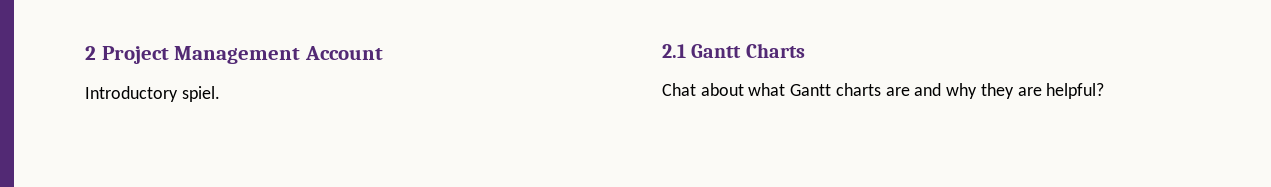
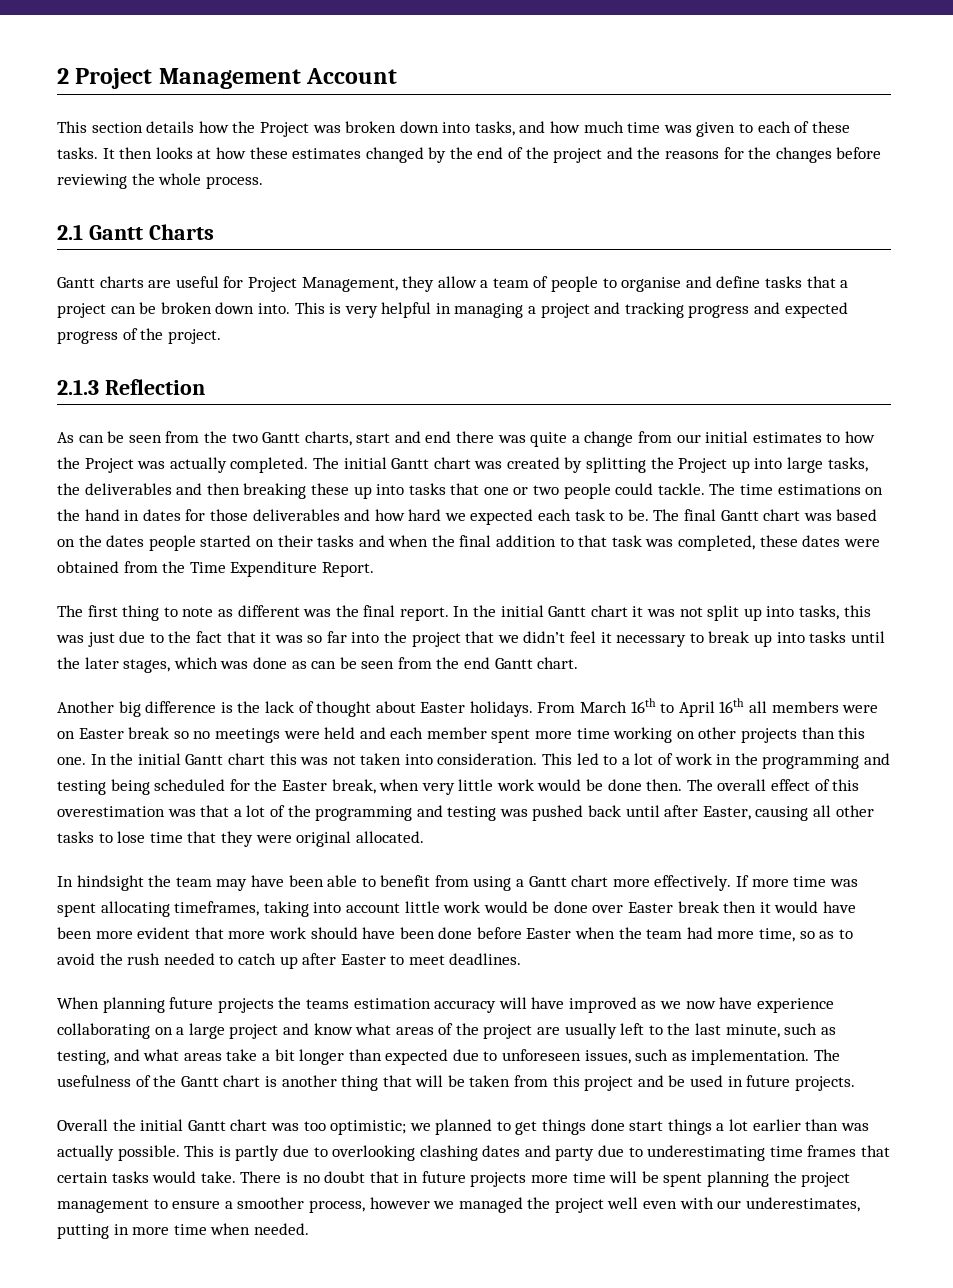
[85,86,220,102] [662,43,805,58] [662,83,1105,99] Introductory spiel. // 2.1 Gantt Charts // Chat about what Gantt charts are and why they are helpful? -> [57,121,850,137] [57,147,882,163] [57,173,263,189] [57,224,214,240] [57,276,849,292] [57,302,848,318] [57,328,221,344] [57,379,205,395] [57,431,875,447] [57,457,868,473] [57,483,884,499] [57,509,878,525] [57,535,880,551] [57,561,374,577] [57,605,871,621] [56,631,885,647] [57,657,579,673] [57,698,879,717] [57,727,866,743] [57,753,890,769] [57,779,860,795] [57,805,874,821] [57,831,424,847] [57,875,858,891] [57,901,857,917] [57,927,853,942] [57,953,522,969] [57,997,834,1013] [57,1023,836,1039] [57,1049,841,1065] [57,1075,855,1091] [57,1119,869,1135] [57,1145,891,1161] [57,1171,851,1187] [57,1197,860,1213] [57,1223,309,1239] This section details how the Project was broken down into tasks, and how much time was given to each of these tasks. It then looks at how these estimates changed by the end of the project and the reasons for the changes before reviewing the whole process. // 2.1 Gantt Charts // Gantt charts are useful for Project Management, they allow a team of people to organise and define tasks that a project can be broken down into. This is very helpful in managing a project and tracking progress and expected progress of the project. // 2.1.3 Reflection // As can be seen from the two Gantt charts, start and end there was quite a change from our initial estimates to how the Project was actually completed. The initial Gantt chart was created by splitting the Project up into large tasks, the deliverables and then breaking these up into tasks that one or two people could tackle. The time estimations on the hand in dates for those deliverables and how hard we expected each task to be. The final Gantt chart was based on the dates people started on their tasks and when the final addition to that task was completed, these dates were obtained from the Time Expenditure Report. // The first thing to note as different was the final report. In the initial Gantt chart it was not split up into tasks, this was just due to the fact that it was so far into the project that we didn’t feel it necessary to break up into tasks until the later stages, which was done as can be seen from the end Gantt chart. // Another big difference is the lack of thought about Easter holidays. From March 16th to April 16th all members were on Easter break so no meetings were held and each member spent more time working on other projects than this one. In the initial Gantt chart this was not taken into consideration. This led to a lot of work in the programming and testing being scheduled for the Easter break, when very little work would be done then. The overall effect of this overestimation was that a lot of the programming and testing was pushed back until after Easter, causing all other tasks to lose time that they were original allocated. // In hindsight the team may have been able to benefit from using a Gantt chart more effectively. If more time was spent allocating timeframes, taking into account little work would be done over Easter break then it would have been more evident that more work should have been done before Easter when the team had more time, so as to avoid the rush needed to catch up after Easter to meet deadlines. // When planning future projects the teams estimation accuracy will have improved as we now have experience collaborating on a large project and know what areas of the project are usually left to the last minute, such as testing, and what areas take a bit longer than expected due to unforeseen issues, such as implementation. The usefulness of the Gantt chart is another thing that will be taken from this project and be used in future projects. // Overall the initial Gantt chart was too optimistic; we planned to get things done start things a lot earlier than was actually possible. This is partly due to overlooking clashing dates and party due to underestimating time frames that certain tasks would take. There is no doubt that in future projects more time will be spent planning the project management to ensure a smoother process, however we managed the project well even with our underestimates, putting in more time when needed.

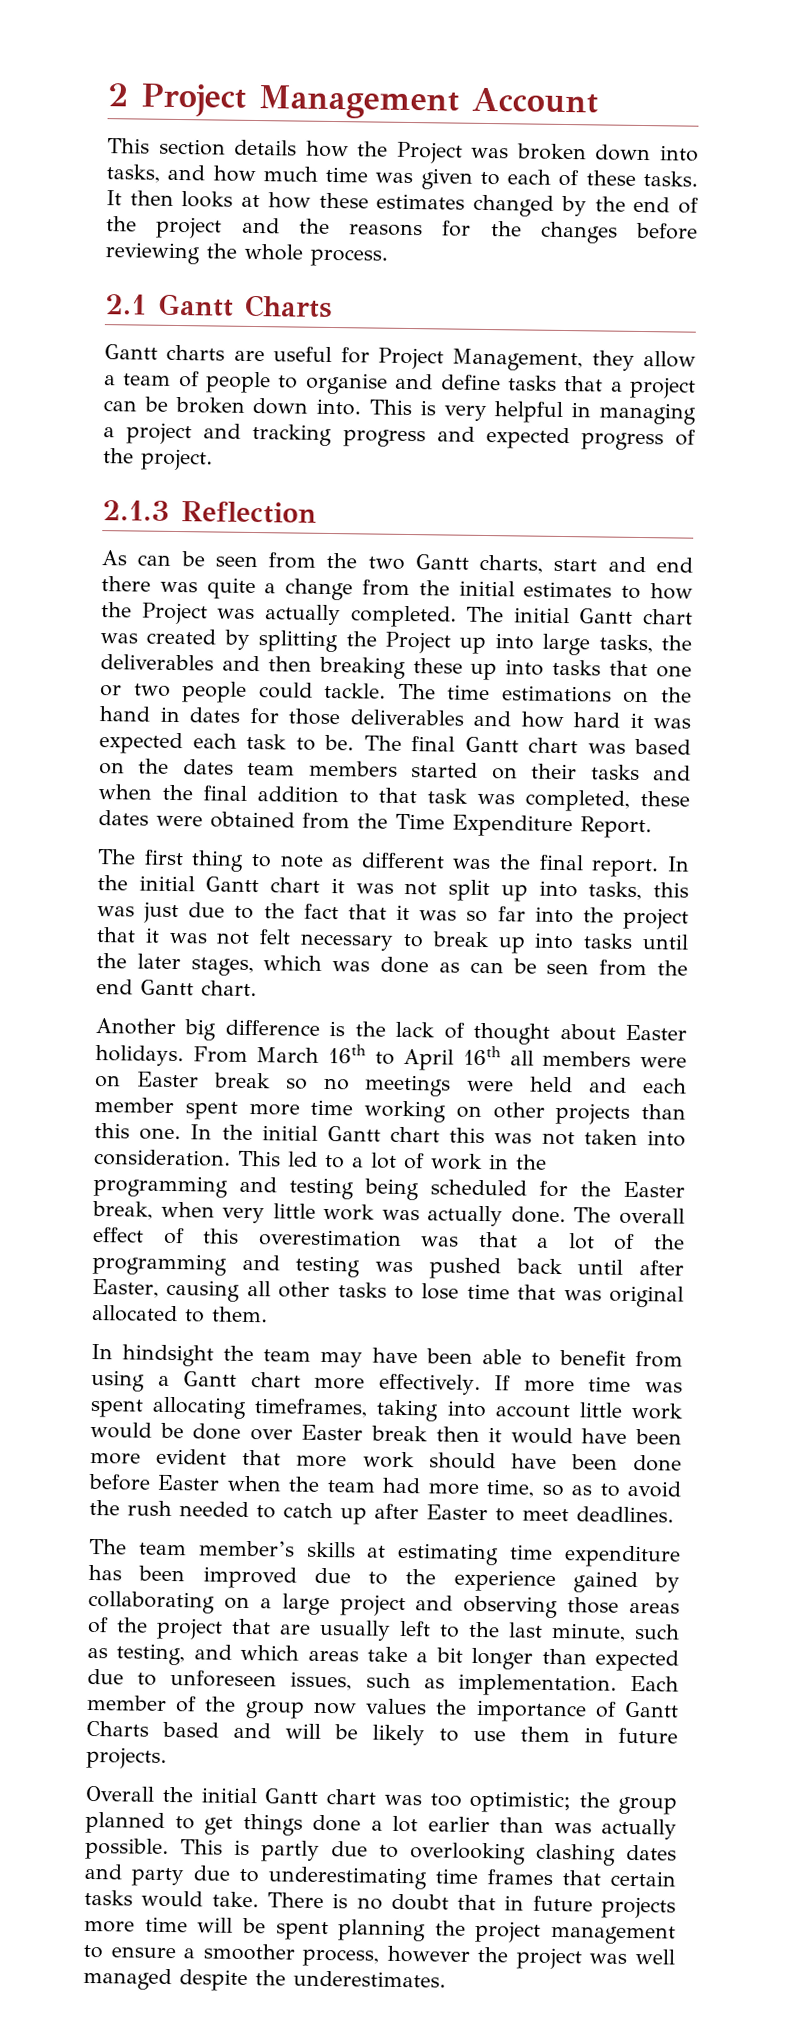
[676,434,701,443] our -> [418,580,450,596] the
[444,513,466,521] we -> [629,712,691,729] it was
[148,535,196,551] people -> [247,760,398,777] team members
[497,631,612,643] we didn’t feel it -> [144,927,292,945] it was not felt
[537,779,683,791] would be done then. -> [381,1205,566,1227] was actually done.
[220,831,424,847] they were original allocated. -> [563,1285,685,1308] [92,1304,268,1323] was original allocated to them.
[57,997,834,1013] When planning future projects the teams estimation accuracy will have improved as we now have experience -> [89,1538,681,1568] [88,1564,680,1594] The team member’s skills at estimating time expenditure has been improved due to the experience gained by
[313,1023,392,1035] know what -> [463,1595,620,1619] observing those
(533, 1031) none -> [231,1618,271,1635] that
[143,1049,180,1061] what -> [240,1644,300,1661] which
[814,1049,841,1061] [57,1075,724,1091] The usefulness of the Gantt chart is another thing that will be taken from this project and be used -> [630,1675,679,1692] [86,1694,679,1723] [86,1720,570,1746] Each member of the group now values the importance of Gantt Charts based and will be likely to use them
[409,1123,431,1131] we -> [579,1792,677,1815] the group
[629,1119,712,1135] start things -> (361, 1823) none
[433,1197,860,1213] [57,1223,309,1239] we managed the project well even with our underestimates, putting in more time when needed. -> [477,1947,675,1970] [83,1967,446,1992] the project was well managed despite the underestimates.

